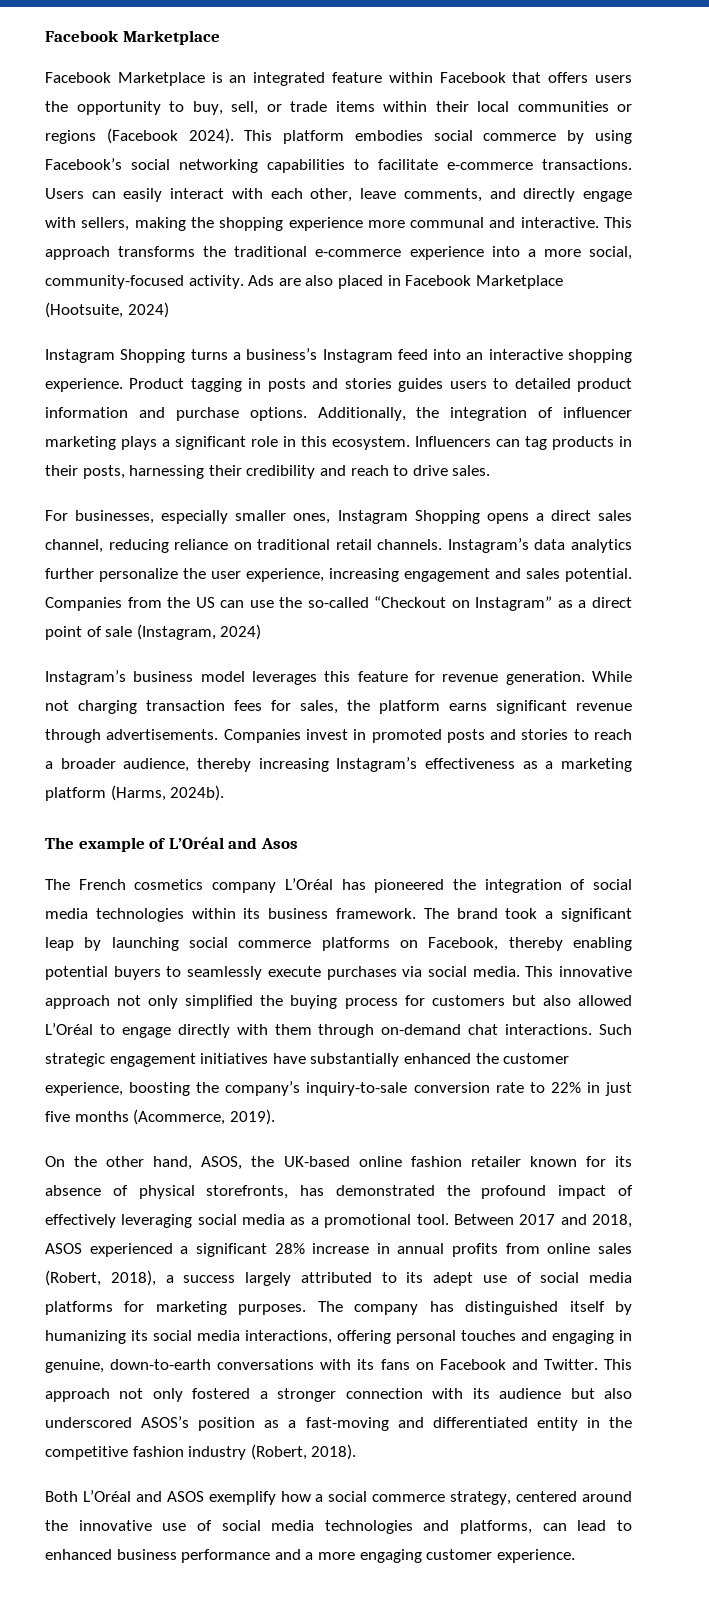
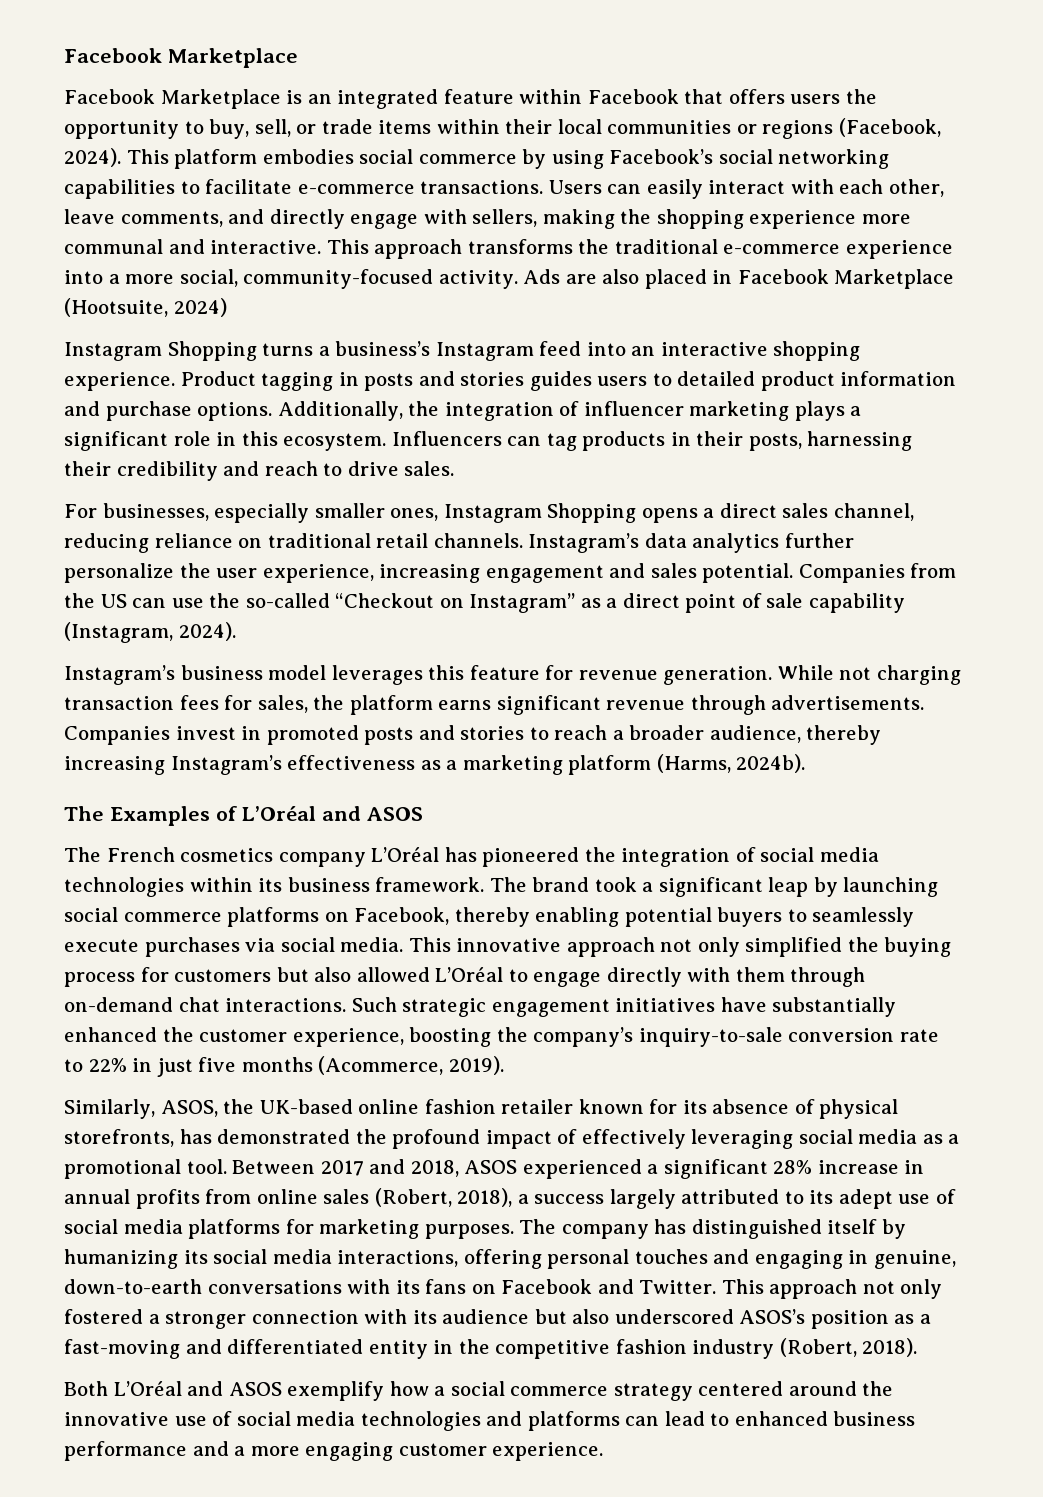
[106,128,178,144] (Facebook -> [838,118,941,137] (Facebook,
[136,624,262,640] (Instagram, 2024) -> [809,593,906,613] [64,622,236,643] capability (Instagram, 2024).
[78,837,145,852] example -> [109,806,210,826] Examples
[260,838,298,849] Asos -> [367,807,424,821] ASOS
[45,1156,193,1170] On the other hand, -> [64,1099,155,1119] Similarly,
[450,1491,512,1505] strategy, -> [613,1383,693,1401] strategy
[460,1520,533,1534] platforms, -> [527,1411,620,1431] platforms

